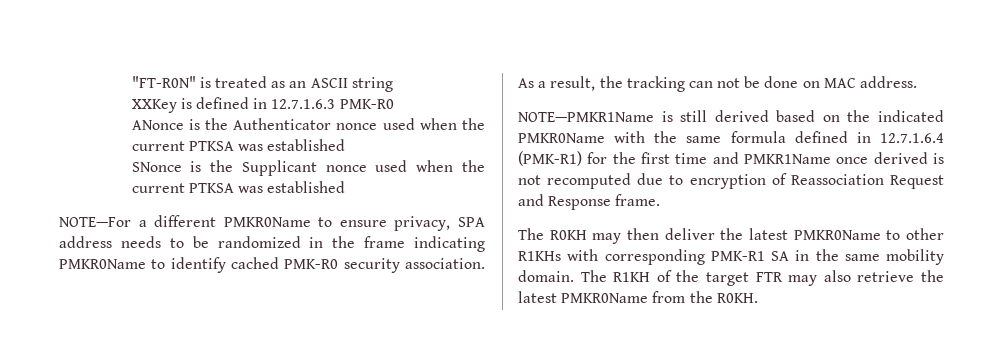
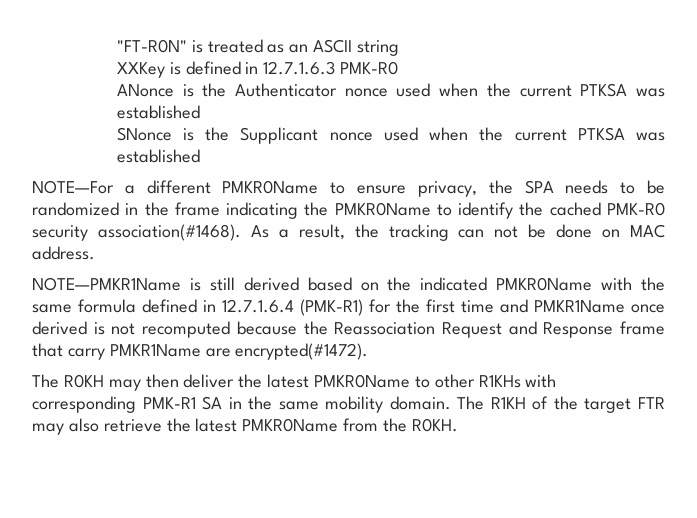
[457,217,485,227] [59,236,112,248] SPA address -> [488,180,554,194] the SPA
(485, 244) none -> [304,202,329,216] the
(226, 265) none -> [519,202,544,216] the
[405,258,485,269] association. -> [97,224,241,241] association(#1468).
[637,173,944,189] [518,194,661,210] due to encryption of Reassociation Request and Response frame. -> [236,321,665,338] [32,343,369,360] because the Reassociation Request and Response frame that carry PMKR1Name are encrypted(#1472).

